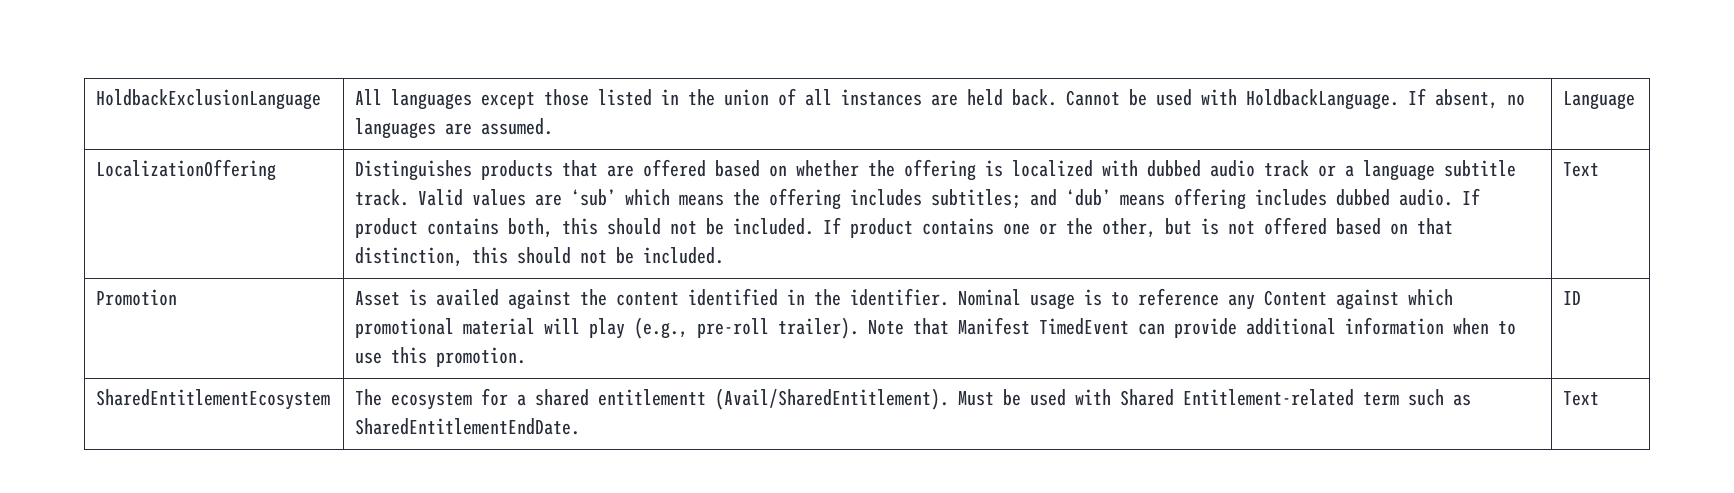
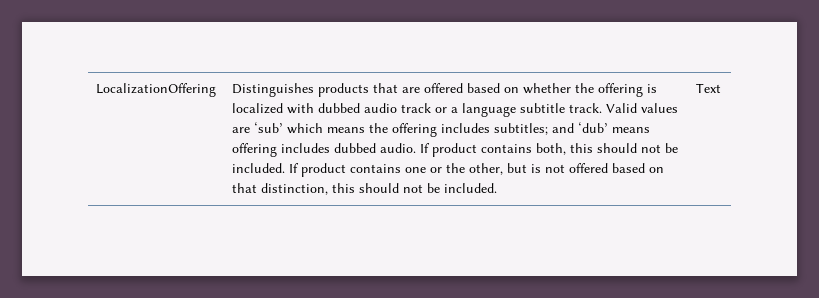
[96,89,322,110] [355,88,1526,110] [355,118,554,139] [1563,91,1636,110] HoldbackExclusionLanguage | All languages except those listed in the union of all instances are held back. Cannot be used with HoldbackLanguage. If absent, no languages are assumed. | Language // -> (95, 90) none
[96,289,178,306] [355,288,1454,310] [355,317,1517,339] [355,347,527,367] [1563,291,1582,305] [96,389,331,410] [355,388,1472,410] [355,418,581,435] [1563,391,1600,406] // Promotion | Asset is availed against the content identified in the identifier. Nominal usage is to reference any Content against which promotional material will play (e.g., pre-roll trailer). Note that Manifest TimedEvent can provide additional information when to use this promotion. | ID // SharedEntitlementEcosystem | The ecosystem for a shared entitlementt (Avail/SharedEntitlement). Must be used with Shared Entitlement-related term such as SharedEntitlementEndDate. | Text -> (721, 88) none

